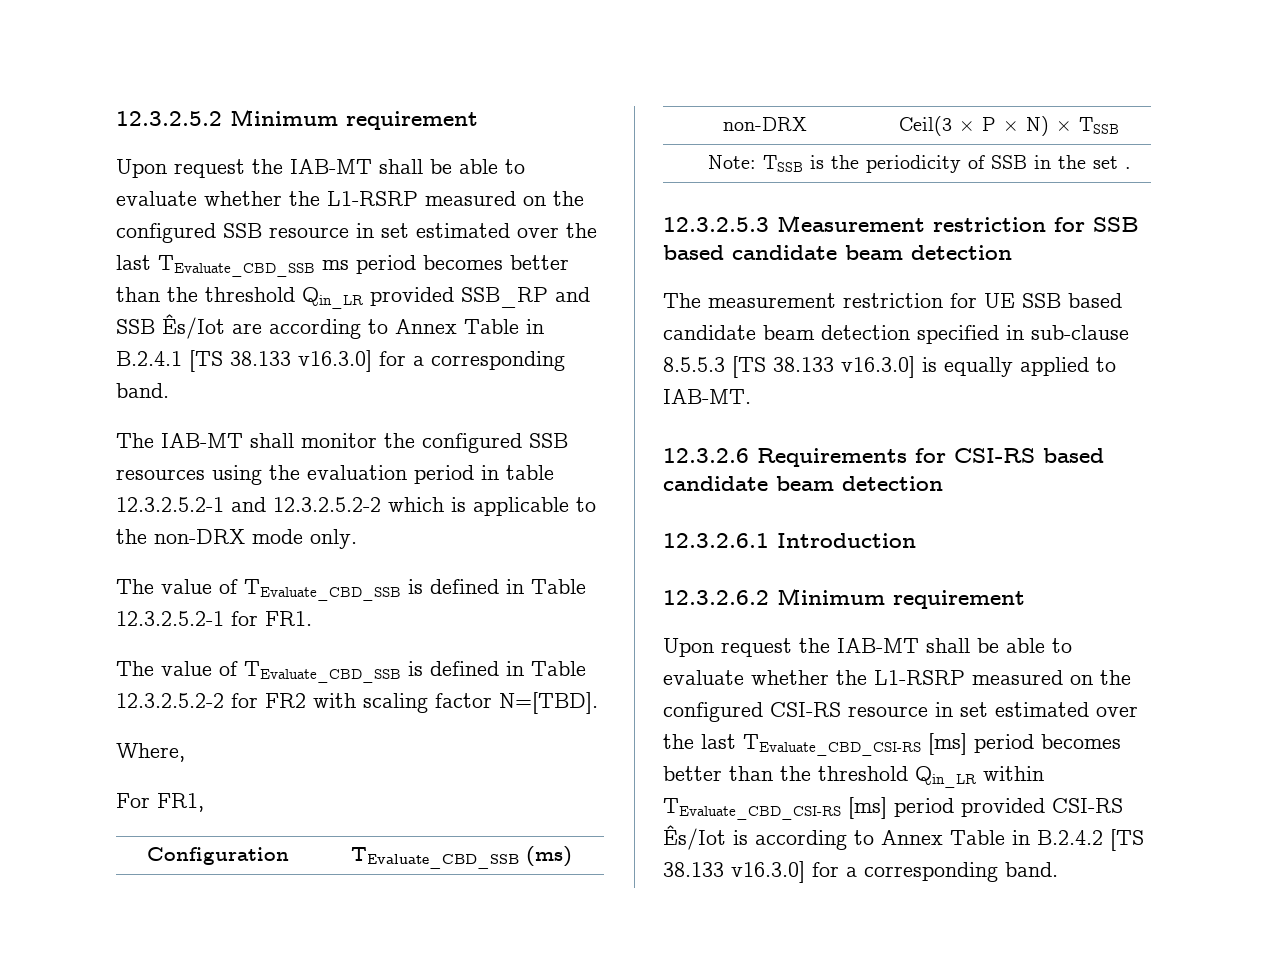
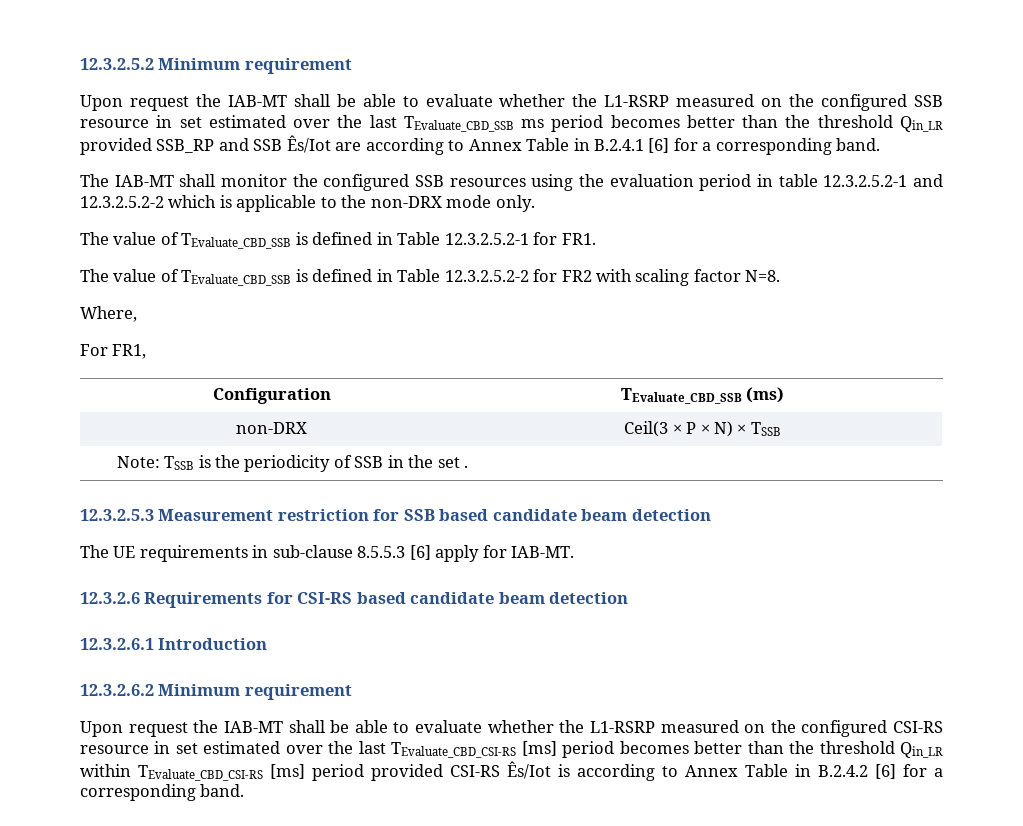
[189,350,372,372] [TS 38.133 v16.3.0] -> [648,138,670,153] [6]
[499,692,598,714] N=[TBD]. -> [745,270,781,282] N=8.
[708,293,1122,308] [663,325,1129,344] [663,356,1116,378] measurement restriction for UE SSB based candidate beam detection specified in sub-clause 8.5.5.3 [TS 38.133 v16.3.0] is equally applied to -> [113,545,507,562] UE requirements in sub-clause 8.5.5.3 [6] apply for
[1110,829,1144,851] [663,861,805,883] [TS 38.133 v16.3.0] -> [875,764,896,779] [6]

